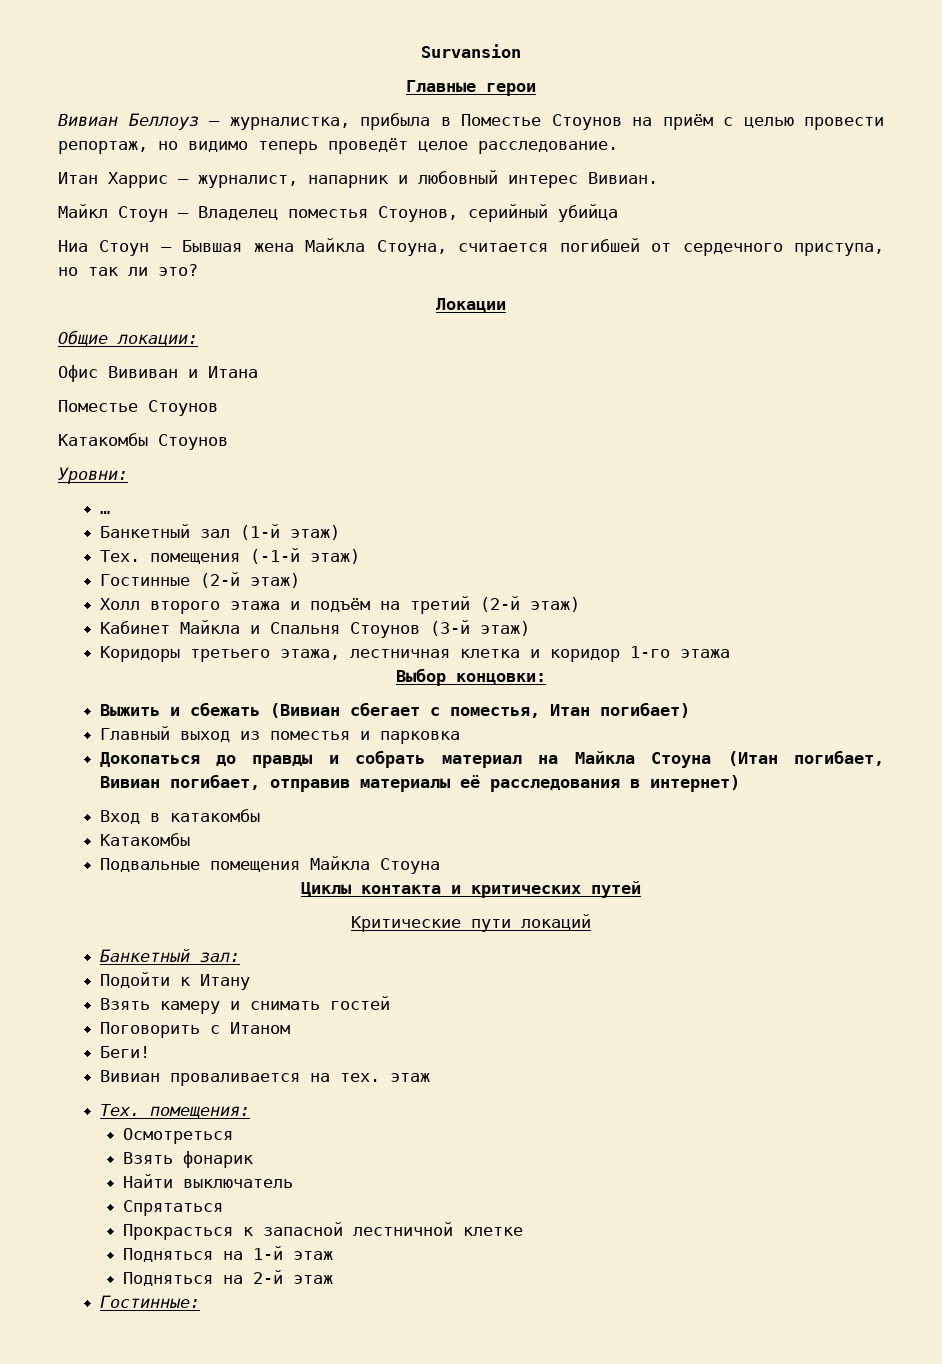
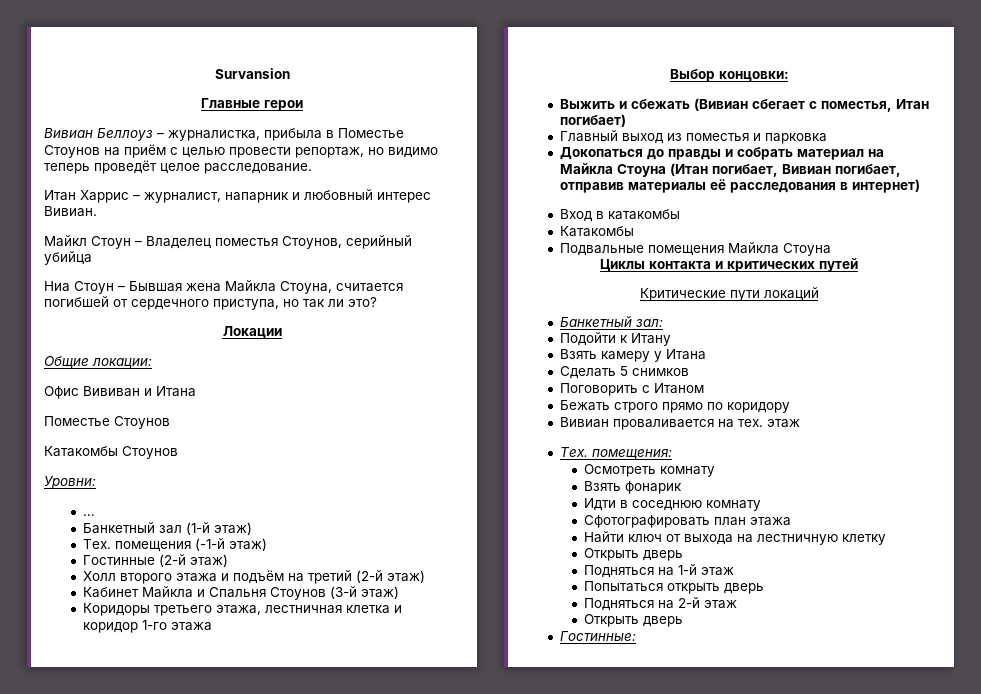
[229,996,390,1010] [99,1022,290,1038] [99,1046,150,1058] и снимать гостей // Поговорить с Итаном // Беги! -> [654,349,707,362] [560,366,690,379] [560,383,705,396] [560,400,791,413] у Итана // Сделать 5 снимков // Поговорить с Итаном // Бежать строго прямо по коридору
[122,1128,233,1144] Осмотреться -> [584,464,716,477] Осмотреть комнату
[122,1174,293,1188] [122,1200,223,1216] [122,1222,523,1240] Найти выключатель // Спрятаться // Прокрасться к запасной лестничной клетке -> [584,498,762,511] [584,515,792,528] [584,531,887,545] [584,548,684,561] Идти в соседнюю комнату // Сфотографировать план этажа // Найти ключ от выхода на лестничную клетку // Открыть дверь
(333, 1255) none -> [584,581,765,594] // Попытаться открыть дверь
(333, 1279) none -> [584,614,684,627] // Открыть дверь

